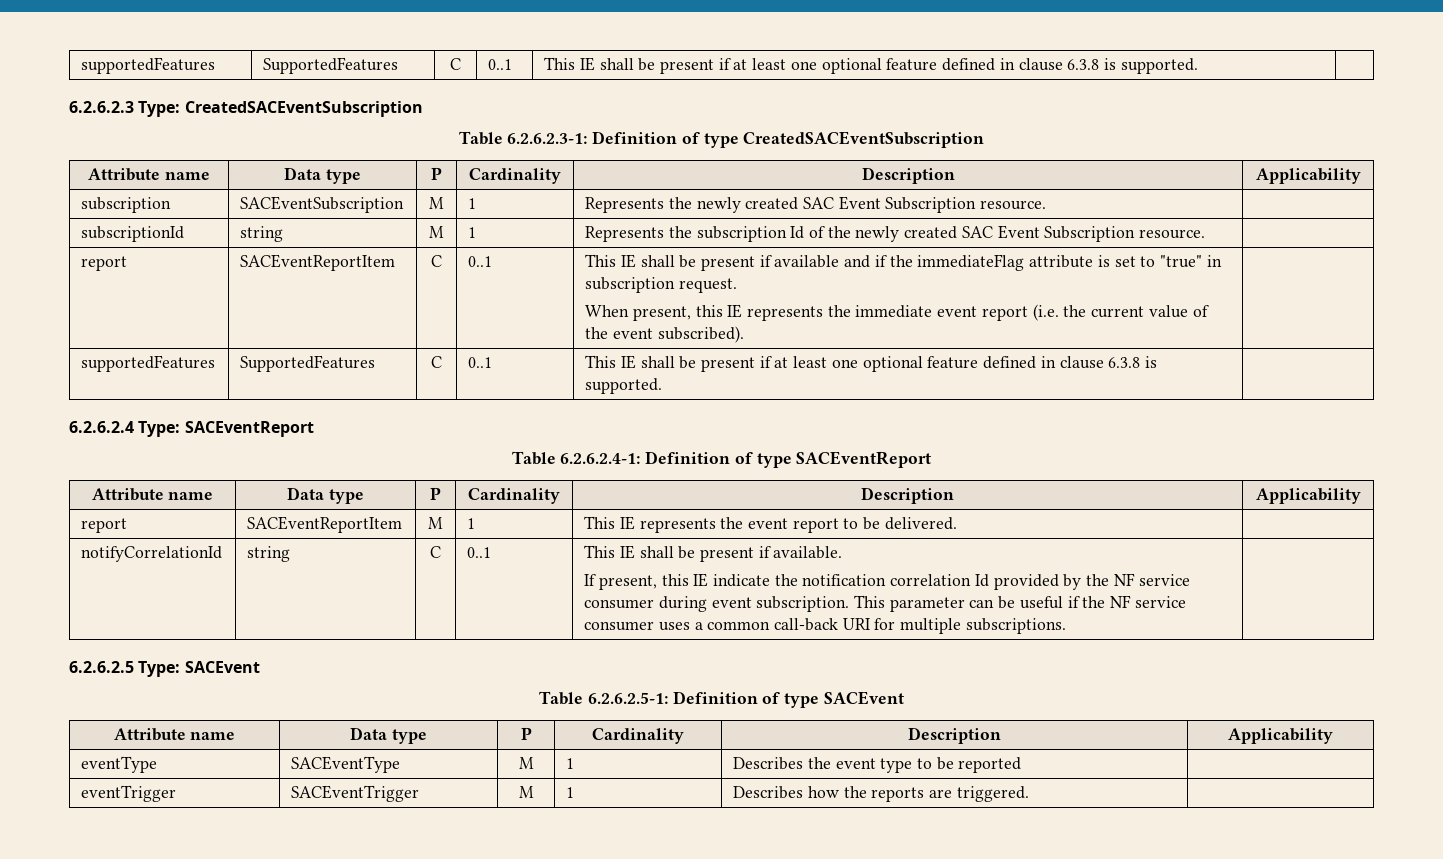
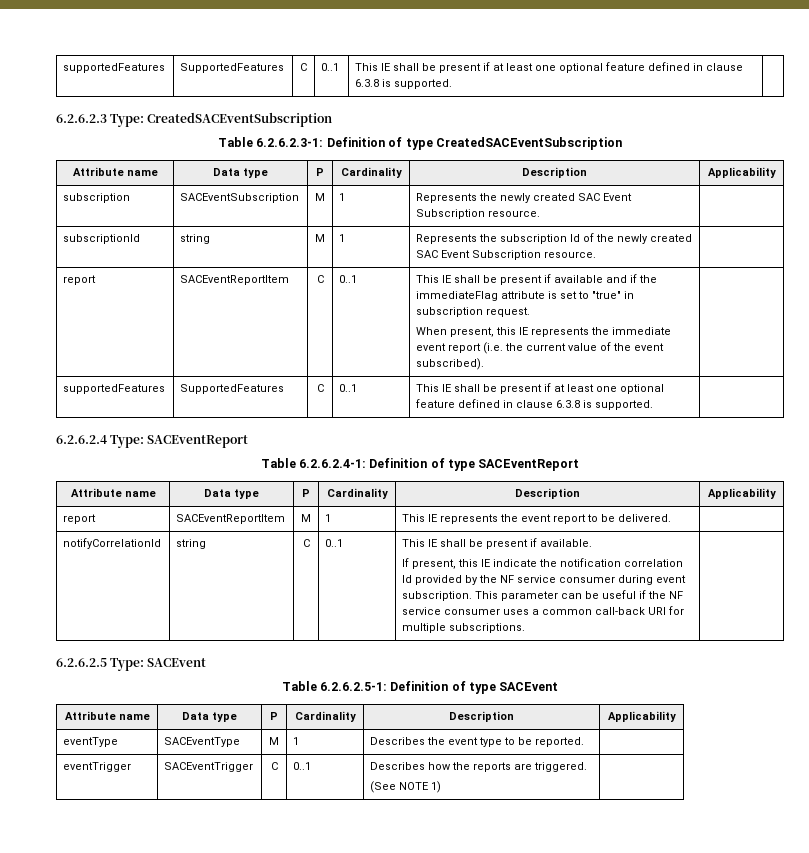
[958,757,1022,773] reported -> [535,737,585,747] reported.
[518,786,534,798] [566,787,575,798] M | 1 -> [270,762,278,770] [293,762,312,770] C | 0..1
(1029, 794) none -> [370,781,442,793] // (See NOTE 1)

